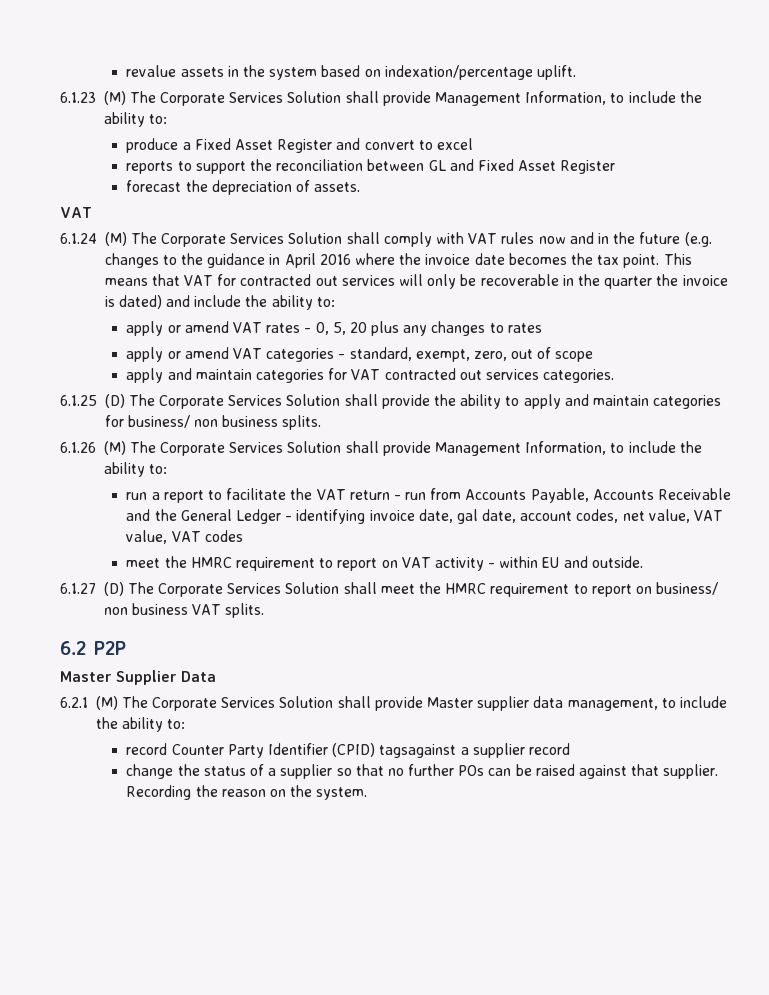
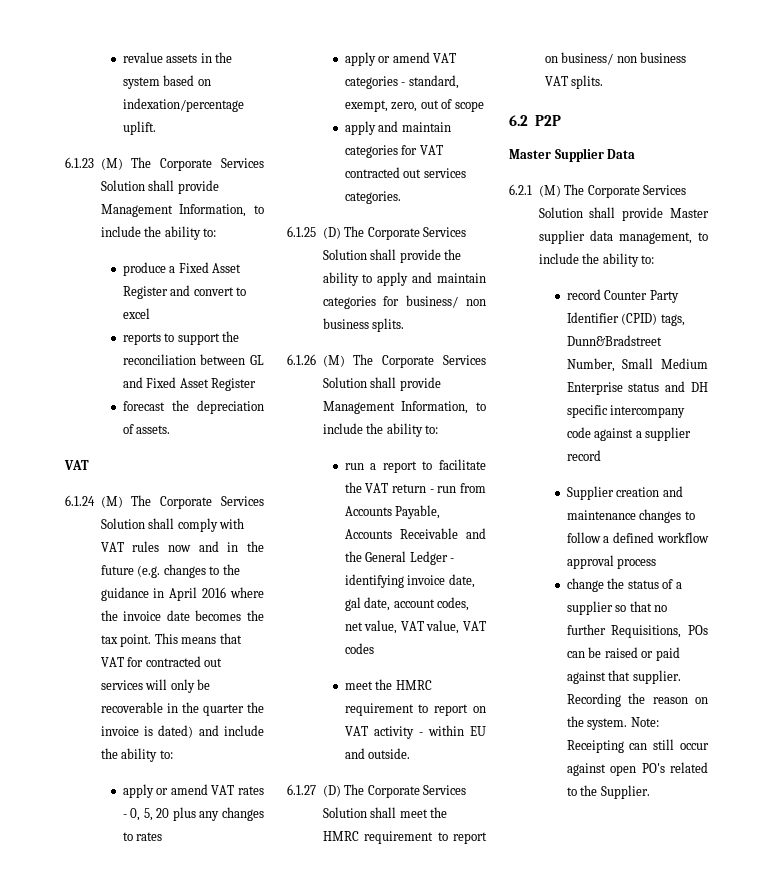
[379,743,570,758] tagsagainst a supplier record -> [660,314,685,326] [566,335,662,346] [566,358,708,372] [566,381,708,395] [566,405,686,418] [566,427,692,441] [566,450,601,461] [566,486,683,500] [566,509,695,523] [566,532,709,543] [566,555,657,569] tags, Dunn&Bradstreet Number, Small Medium Enterprise status and DH specific intercompany code against a supplier record // Supplier creation and maintenance changes to follow a defined workflow approval process
(455, 770) none -> [611,625,682,638] Requisitions,
(575, 770) none -> [641,647,680,661] or paid
(368, 793) none -> [630,717,659,727] [566,739,709,753] [566,762,708,776] [566,785,650,799] Note: Receipting can still occur against open PO's related to the Supplier.

